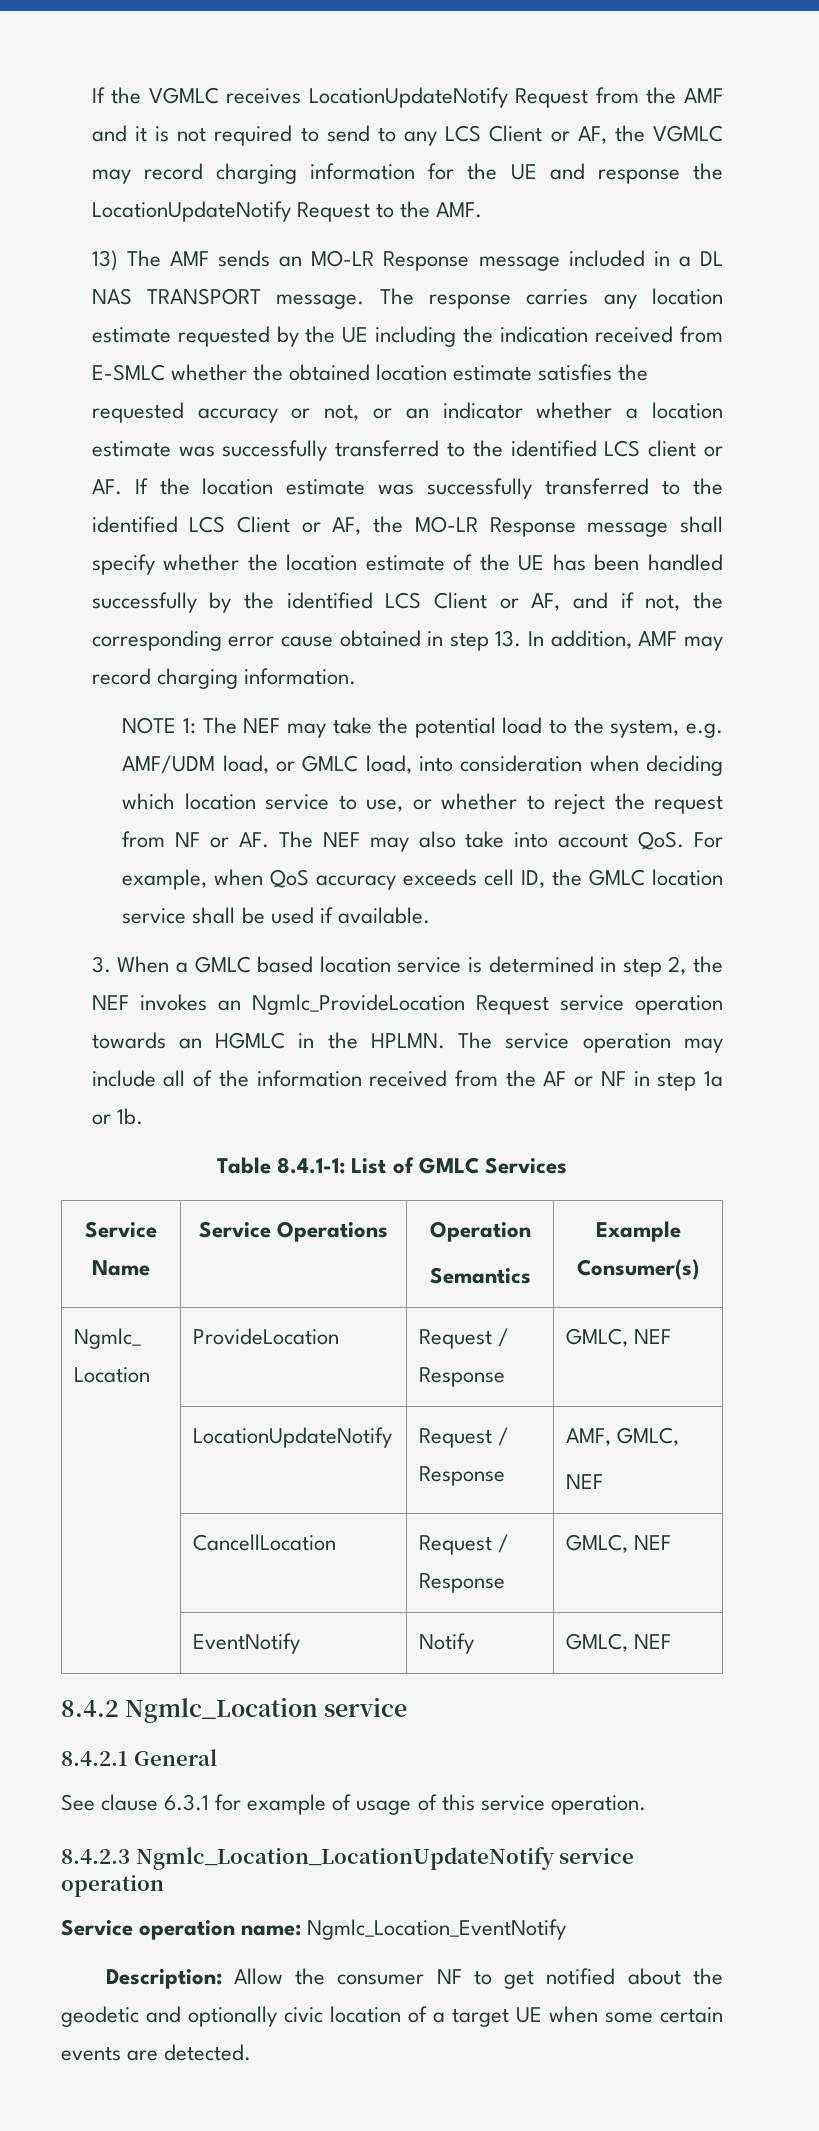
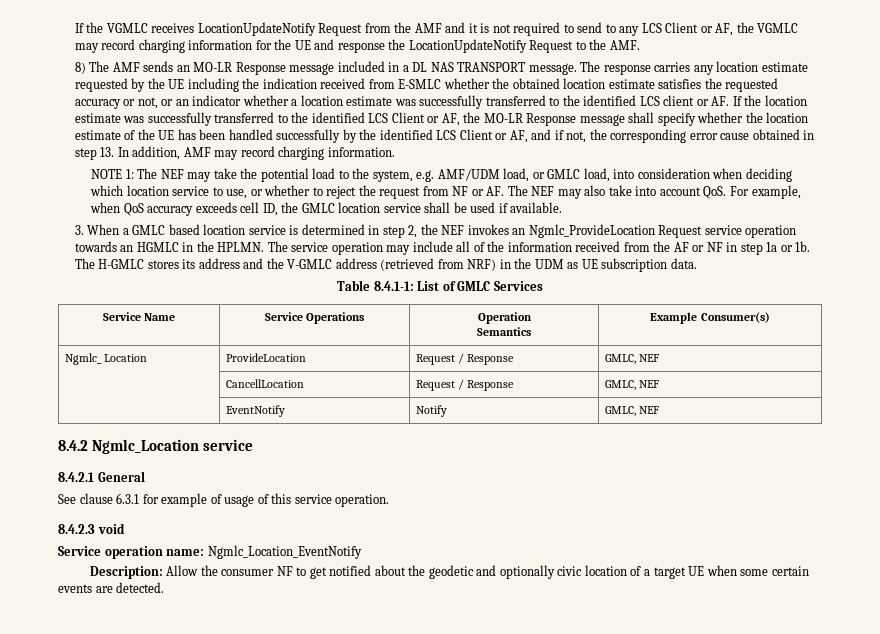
[91,250,118,271] 13) -> [74,62,86,74] 8)
(143, 1116) none -> [74,258,697,272] The H-GMLC stores its address and the V-GMLC address (retrieved from NRF) in the UDM as UE subscription data.
[193,1427,393,1448] [419,1427,510,1448] [419,1466,506,1486] [566,1427,680,1446] [566,1474,604,1489] // | LocationUpdateNotify | Request / Response | AMF, GMLC, // NEF -> (660, 358) none
[135,1847,635,1870] [61,1875,164,1897] Ngmlc_Location_LocationUpdateNotify service operation -> [97,523,125,534] void

